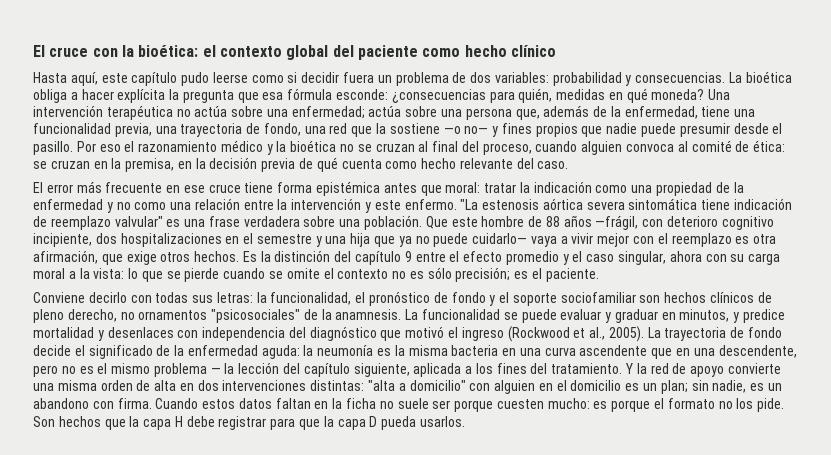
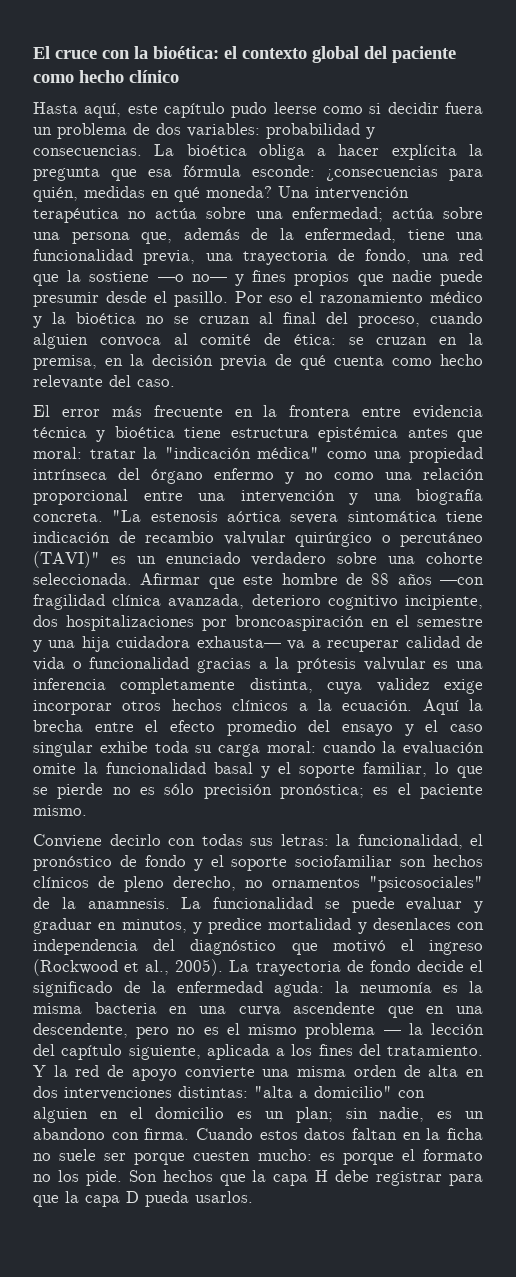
[183,182,313,193] ese cruce tiene forma -> [263,405,483,419] [33,426,309,442] la frontera entre evidencia técnica y bioética tiene estructura
[533,181,592,193] indicación -> [164,447,320,459] "indicación médica"
[715,182,744,193] [33,199,103,210] de la enfermedad -> [33,468,274,484] intrínseca del órgano enfermo
[243,198,457,213] entre la intervención y este enfermo. -> [33,489,483,505] [33,512,103,522] proporcional entre una intervención y una biografía concreta.
[50,215,448,230] reemplazo valvular" es una frase verdadera sobre una población. Que -> [145,531,483,547] [33,551,483,568] [33,573,235,589] recambio valvular quirúrgico o percutáneo (TAVI)" es un enunciado verdadero sobre una cohorte seleccionada. Afirmar que
[595,215,664,230] —frágil, con -> [440,577,484,585] [33,594,245,610] —con fragilidad clínica avanzada,
(222, 240) none -> [202,615,364,631] por broncoaspiración
[374,233,777,247] [33,250,412,265] que ya no puede cuidarlo— vaya a vivir mejor con el reemplazo es otra afirmación, que exige otros hechos. Es la distinción del capítulo 9 -> [116,636,484,652] [33,657,483,673] [33,678,483,694] [33,699,483,715] [33,720,83,732] cuidadora exhausta— va a recuperar calidad de vida o funcionalidad gracias a la prótesis valvular es una inferencia completamente distinta, cuya validez exige incorporar otros hechos clínicos a la ecuación. Aquí la brecha
(559, 258) none -> [308,720,393,736] del ensayo
[618,251,781,265] [33,267,599,282] singular, ahora con su carga moral a la vista: lo que se pierde cuando se omite el contexto no es sólo precisión; es el paciente. -> [33,741,484,757] [33,762,483,778] [33,783,483,799] [33,805,87,816] singular exhibe toda su carga moral: cuando la evaluación omite la funcionalidad basal y el soporte familiar, lo que se pierde no es sólo precisión pronóstica; es el paciente mismo.

